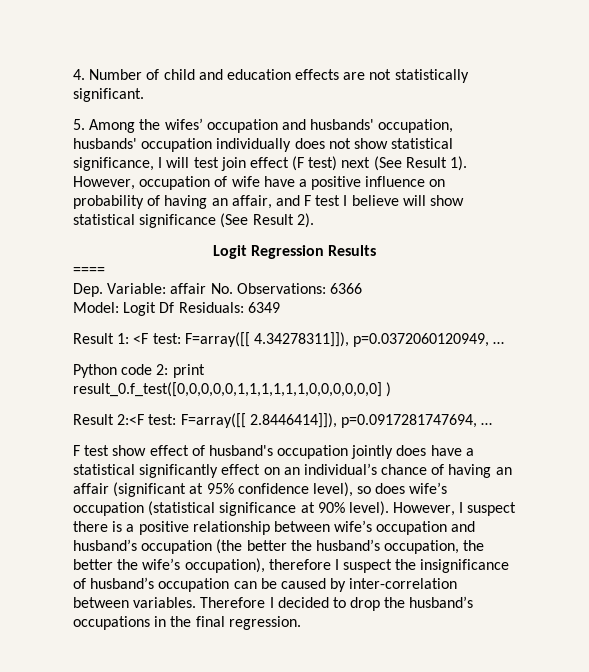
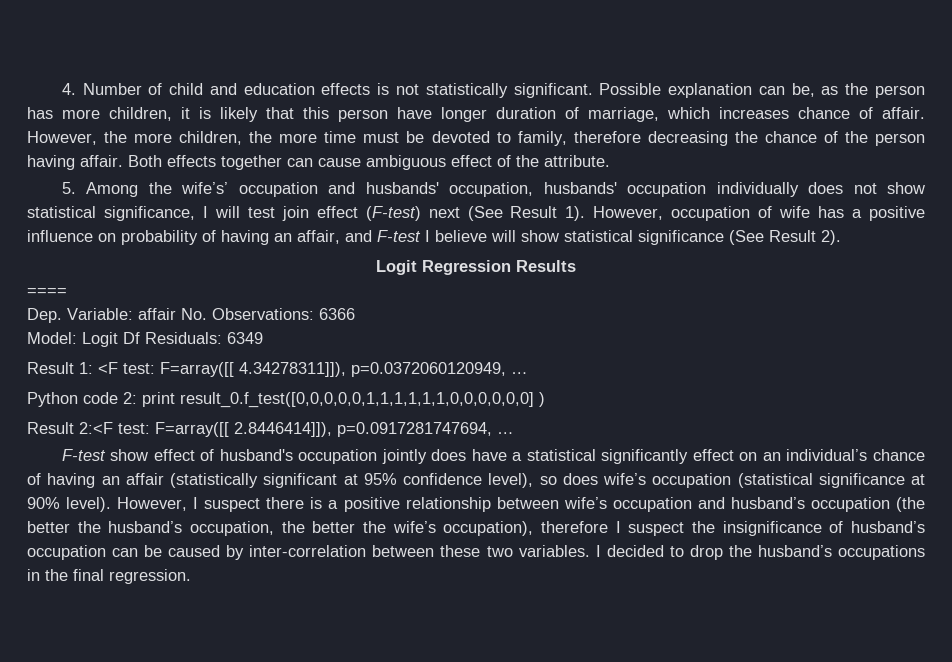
[343,72,366,80] are -> [377,83,390,95] is
(144, 95) none -> [599,83,925,98] [27,107,925,122] [27,131,925,146] [27,155,610,170] Possible explanation can be, as the person has more children, it is likely that this person have longer duration of marriage, which increases chance of affair. However, the more children, the more time must be devoted to family, therefore decreasing the chance of the person having affair. Both effects together can cause ambiguous effect of the attribute.
[164,118,203,130] wifes’ -> [181,182,229,194] wife’s’
[292,156,338,171] (F test) -> [365,206,421,221] (F-test)
[263,176,295,187] have -> [818,206,845,218] has
[304,195,341,206] F test -> [377,230,421,242] F-test
[73,445,110,456] F test -> [61,449,106,461] F-test
[113,482,187,497] (significant -> [170,473,338,488] (statistically significant
[133,597,266,608] variables. Therefore -> [440,545,590,557] these two variables.

